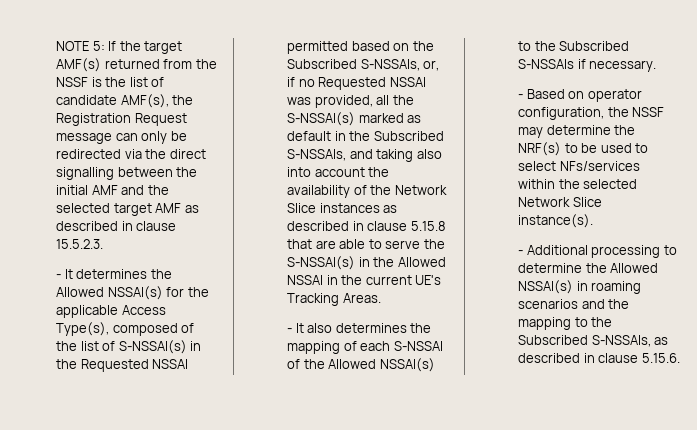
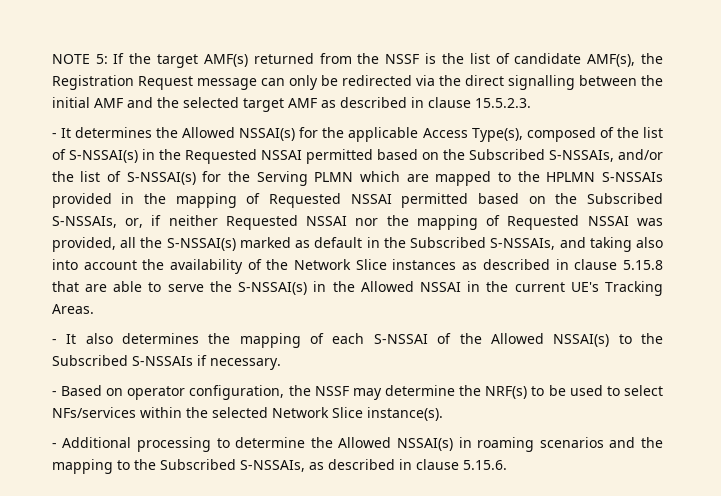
[423,60,440,71] [287,77,315,87] or, if no -> [618,149,663,160] [51,171,663,186] [51,193,663,208] [51,215,501,230] and/or the list of S-NSSAI(s) for the Serving PLMN which are mapped to the HPLMN S-NSSAIs provided in the mapping of Requested NSSAI permitted based on the Subscribed S-NSSAIs, or, if neither Requested NSSAI nor the mapping of

